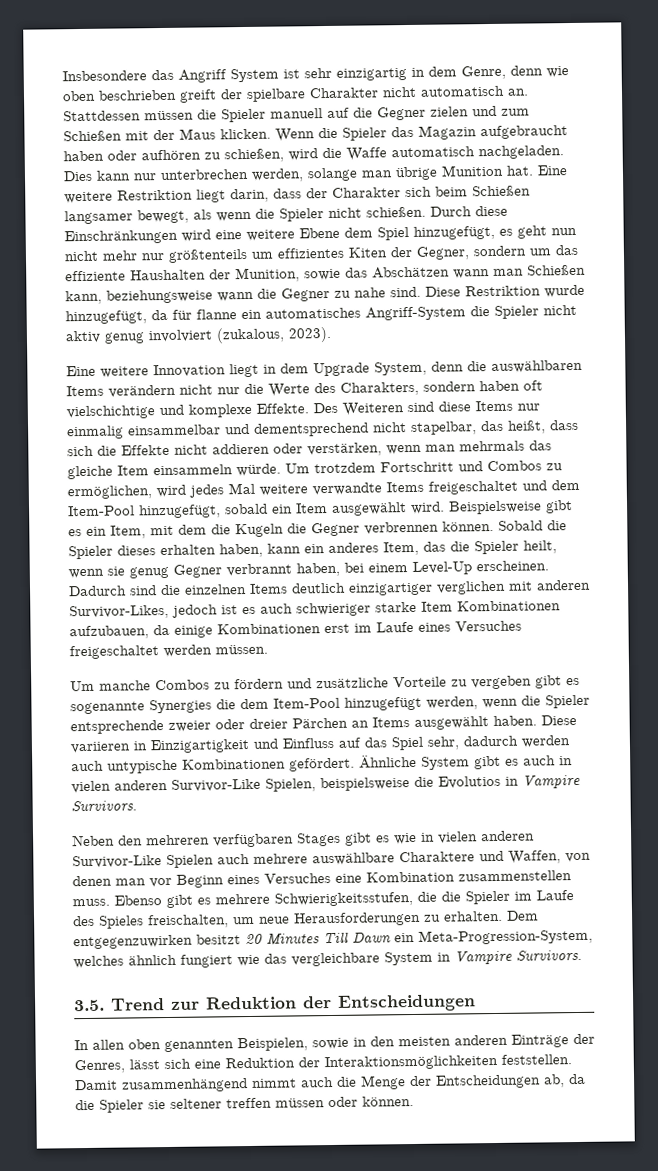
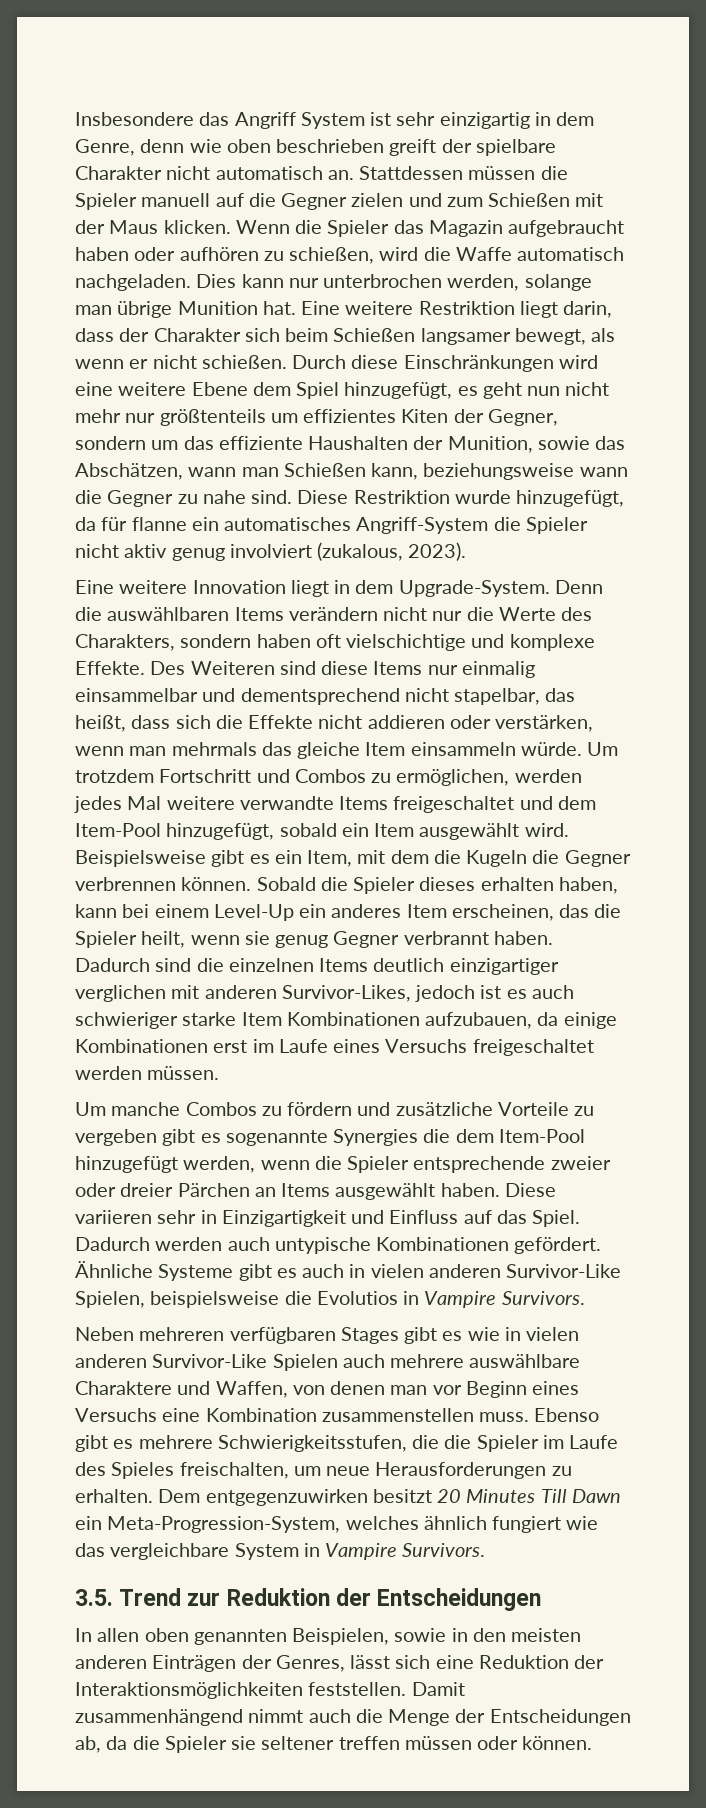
[160,168,249,181] unterbrechen -> [323,274,443,288] unterbrochen
[255,208,324,222] die Spieler -> [129,359,149,369] er
[372,266,450,279] Abschätzen -> [75,463,183,480] Abschätzen,
[313,361,464,377] Upgrade System, denn -> [398,580,603,597] Upgrade-System. Denn
[156,484,186,498] wird -> [514,769,582,783] werden
[304,541,419,556] ein anderes Item, -> [122,904,554,921] bei einem Level-Up ein anderes Item erscheinen,
[296,560,549,577] haben, bei einem Level-Up erscheinen. -> [493,931,553,945] haben.
[455,620,522,632] Versuches -> [385,1039,468,1053] Versuchs
(131, 747) none -> [157,1210,197,1224] sehr
[391,735,518,751] Spiel sehr, dadurch -> [532,1210,581,1227] [75,1237,150,1251] Spiel. Dadurch
[421,756,470,770] System -> [158,1264,234,1281] Systeme
[118,835,143,846] den -> (134, 1334) none
[264,873,331,884] Versuches -> [75,1408,157,1422] Versuchs
[511,1034,569,1048] Einträge -> [152,1655,237,1672] Einträgen

